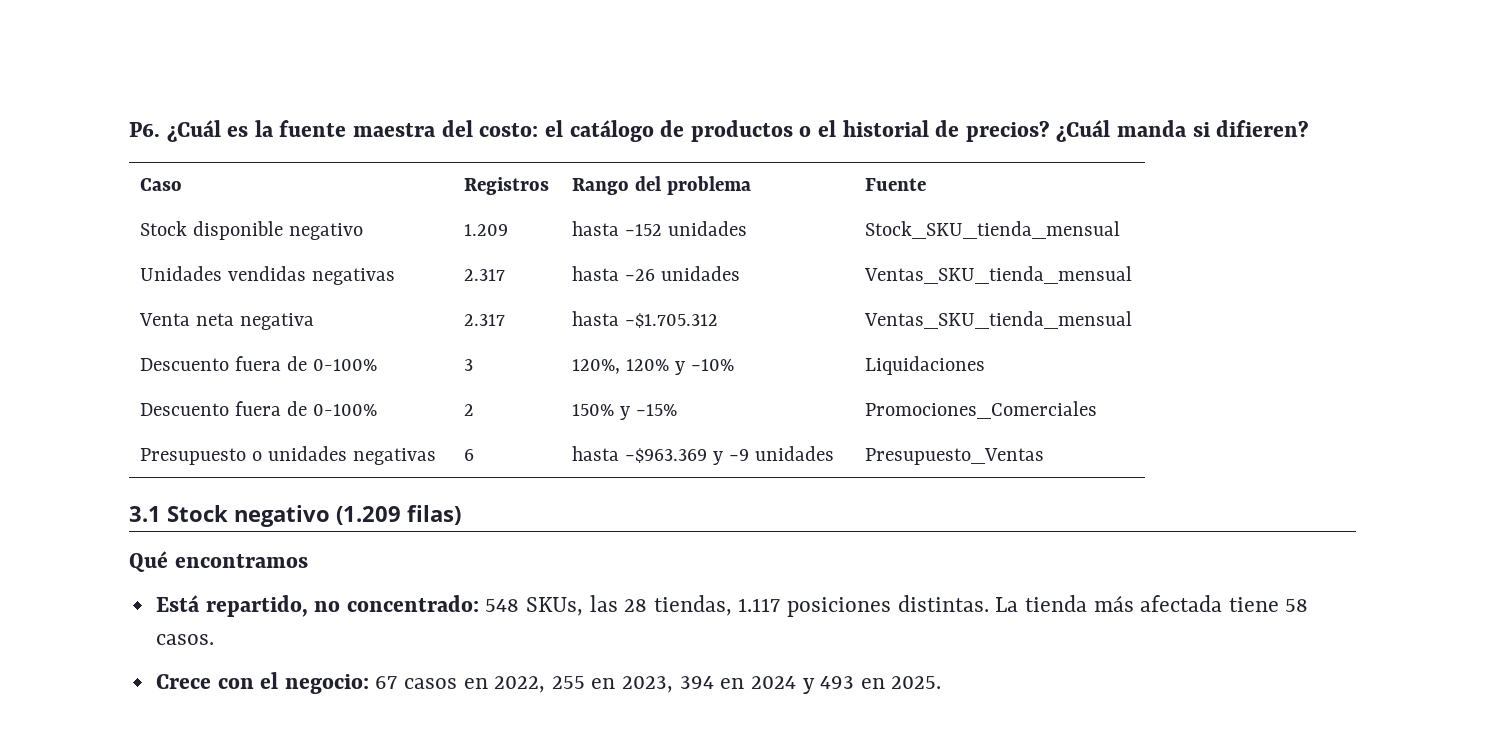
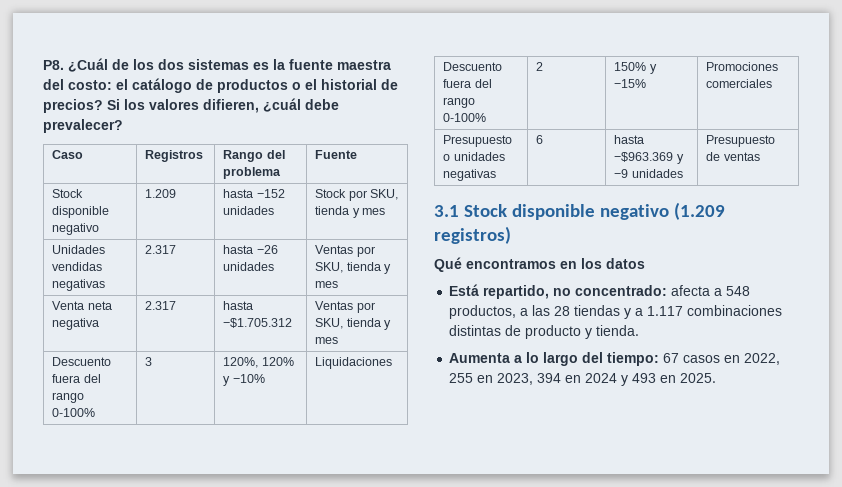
[129,120,221,142] P6. ¿Cuál -> [43,58,249,72] P8. ¿Cuál de los dos sistemas
[1056,120,1310,142] ¿Cuál manda si difieren? -> [107,98,339,113] [43,119,123,133] Si los valores difieren, ¿cuál debe prevalecer?
[865,221,1121,239] Stock_SKU_tienda_mensual -> [315,189,399,201] [315,206,386,218] Stock por SKU, tienda y mes
[864,266,1133,284] Ventas_SKU_tienda_mensual -> [315,245,375,257] [315,262,392,274] [315,281,339,288] Ventas por SKU, tienda y mes
[864,311,1133,329] [140,356,308,371] Ventas_SKU_tienda_mensual // Descuento fuera de -> [315,301,375,313] [315,318,392,330] [315,337,339,344] [52,357,112,366] [52,374,101,383] [52,392,85,403] Ventas por SKU, tienda y mes // Descuento fuera del rango
[287,401,308,416] de -> [474,79,492,88] [443,97,476,108] del rango
[865,401,1098,419] Promociones_Comerciales -> [706,62,779,71] [706,79,773,88] Promociones comerciales
[865,448,1045,465] Presupuesto_Ventas -> [706,135,776,147] [706,152,760,161] Presupuesto de ventas
(228, 513) none -> [511,204,595,220] disponible
[407,505,461,525] filas) -> [434,226,511,244] registros)
(308, 561) none -> [560,258,645,269] en los datos
[485,595,1309,617] [155,634,214,645] [155,672,369,694] 548 SKUs, las 28 tiendas, 1.117 posiciones distintas. La tienda más afectada tiene 58 casos. // Crece con el negocio: -> [671,285,751,296] [449,305,783,319] [449,325,640,339] [449,352,660,366] afecta a 548 productos, a las 28 tiendas y a 1.117 combinaciones distintas de producto y tienda. // Aumenta a lo largo del tiempo:

